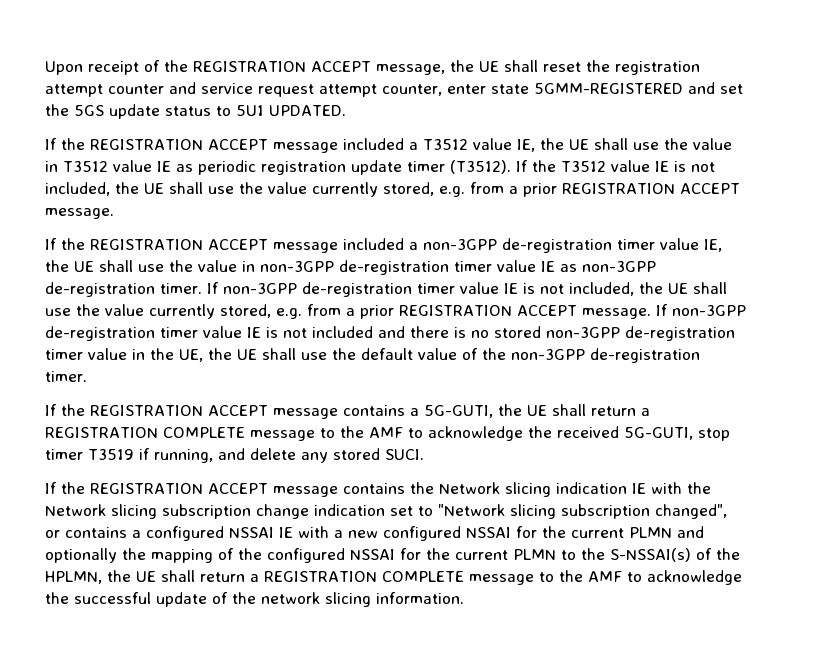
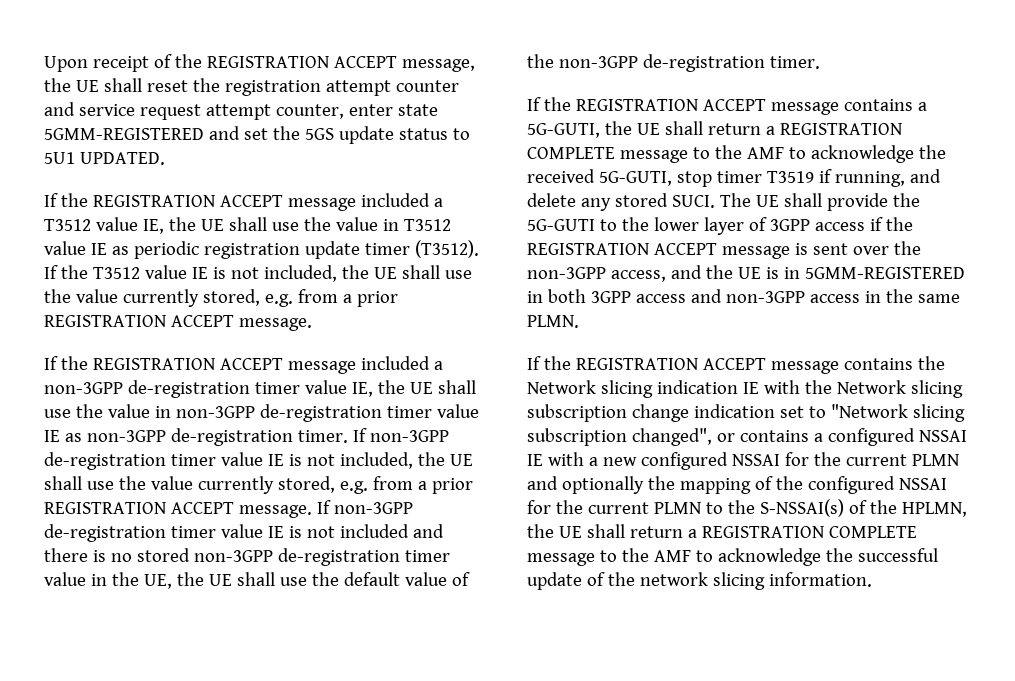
(424, 454) none -> [719,193,920,211] [527,217,913,235] [527,241,921,259] [527,265,965,282] [527,289,960,303] [527,315,579,328] The UE shall provide the 5G-GUTI to the lower layer of 3GPP access if the REGISTRATION ACCEPT message is sent over the non-3GPP access, and the UE is in 5GMM-REGISTERED in both 3GPP access and non-3GPP access in the same PLMN.

